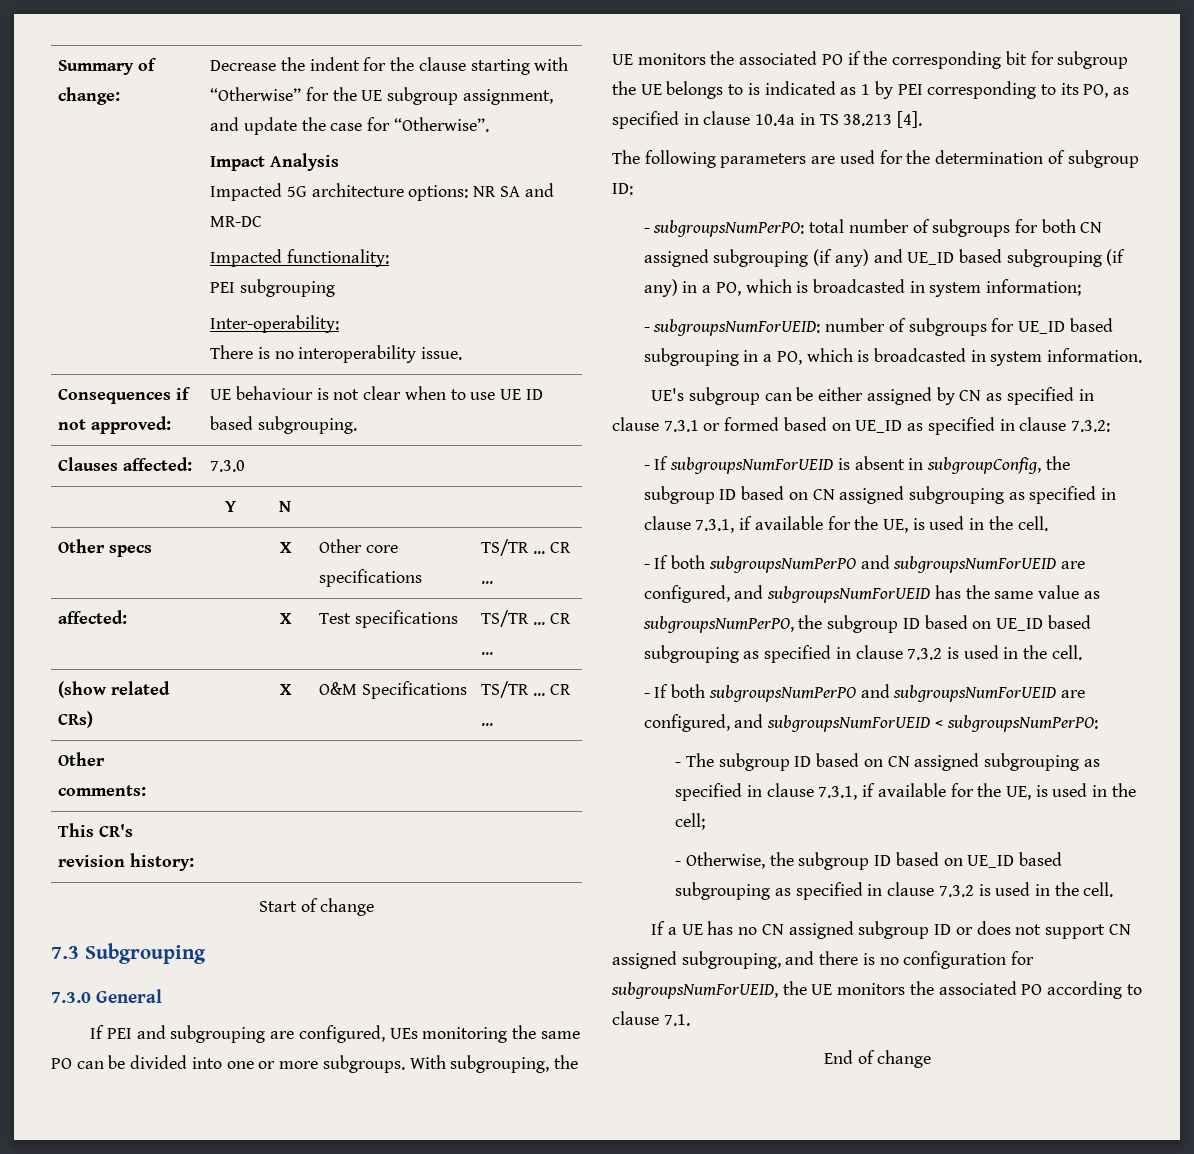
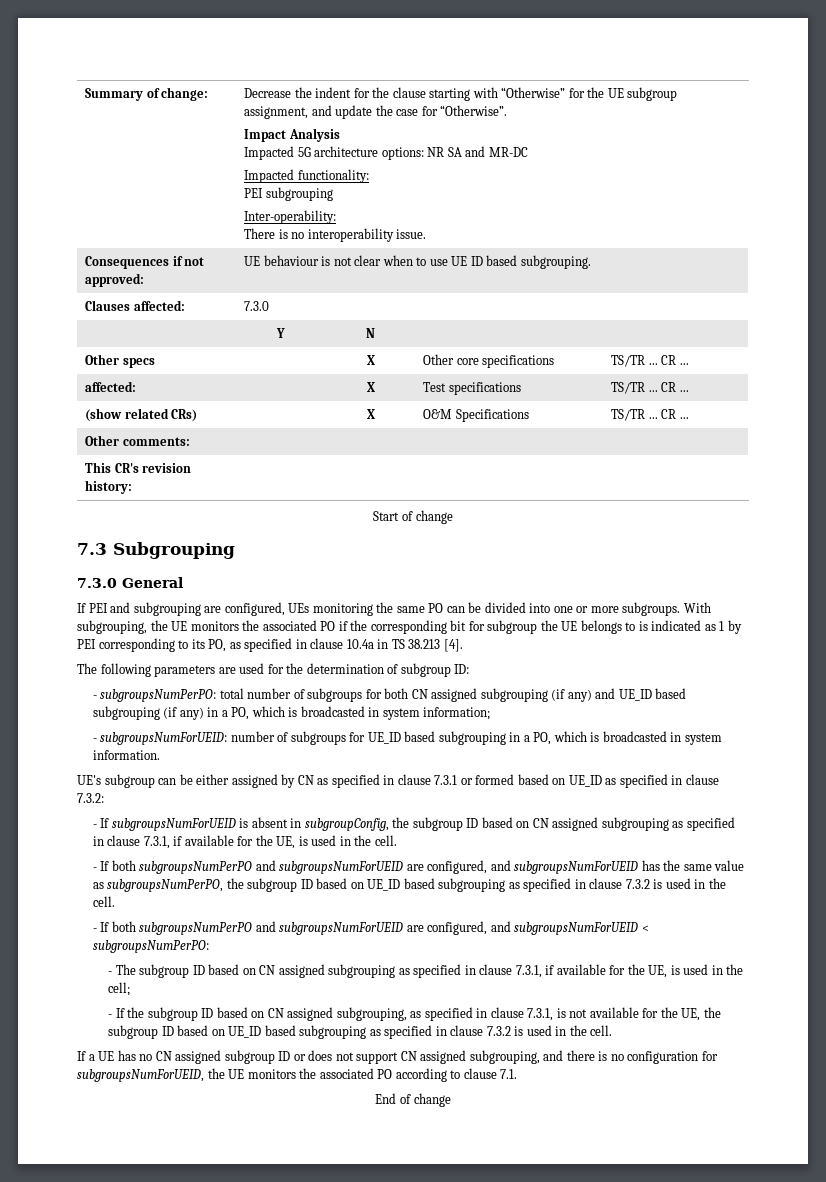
[685,852,765,869] Otherwise, -> [115,1007,701,1021] If the subgroup ID based on CN assigned subgrouping, as specified in clause 7.3.1, is not available for the UE,

